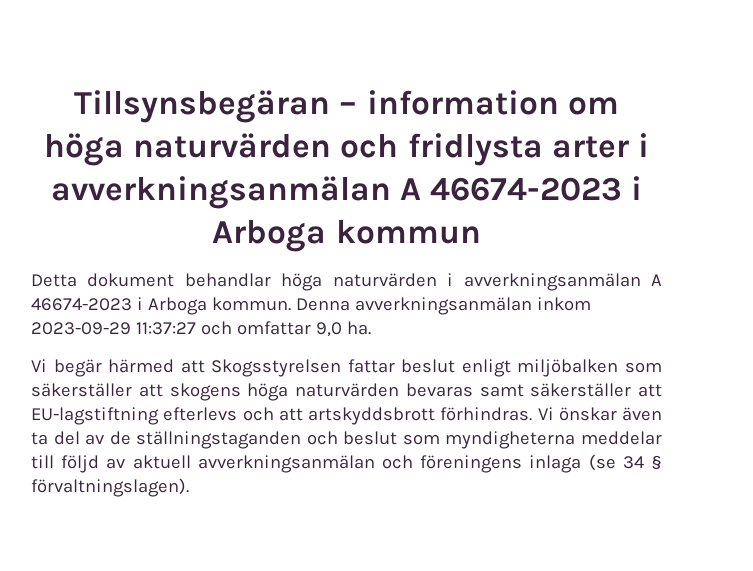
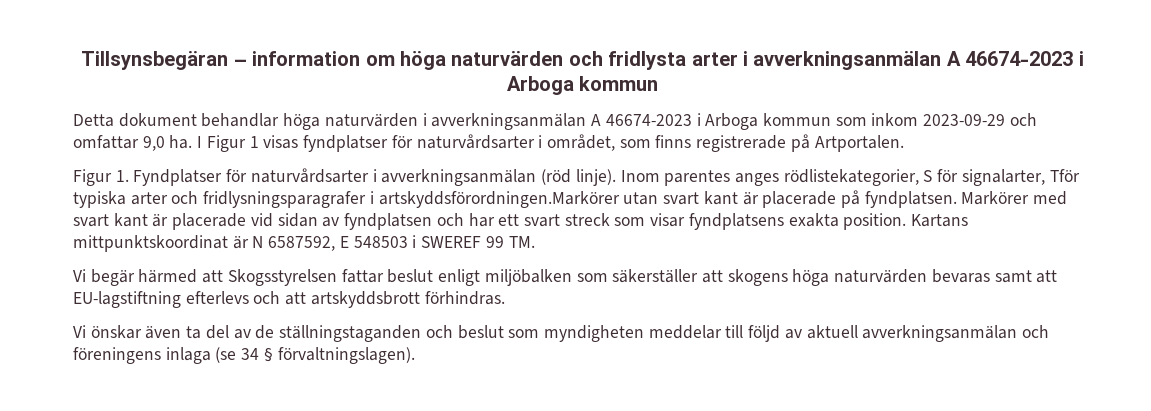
[211,297,532,315] kommun. Denna avverkningsanmälan -> [762,113,867,126] kommun som
[135,322,196,335] 11:37:27 -> (1006, 120) none
(371, 328) none -> [197,134,904,152] [73,168,1080,186] [73,190,1068,208] [73,213,969,230] [73,235,535,252] I Figur 1 visas fyndplatser för naturvårdsarter i området, som finns registrerade på Artportalen. // Figur 1. Fyndplatser för naturvårdsarter i avverkningsanmälan (röd linje). Inom parentes anges rödlistekategorier, S för signalarter, Tför typiska arter och fridlysningsparagrafer i artskyddsförordningen.Markörer utan svart kant är placerade på fyndplatsen. Markörer med svart kant är placerade vid sidan av fyndplatsen och har ett svart streck som visar fyndplatsens exakta position. Kartans mittpunktskoordinat är N 6587592, E 548503 i SWEREF 99 TM.
[530,383,632,397] säkerställer -> (1032, 276) none
(533, 414) none -> (505, 298) //
[445,431,576,449] myndigheterna -> [543,325,644,342] myndigheten

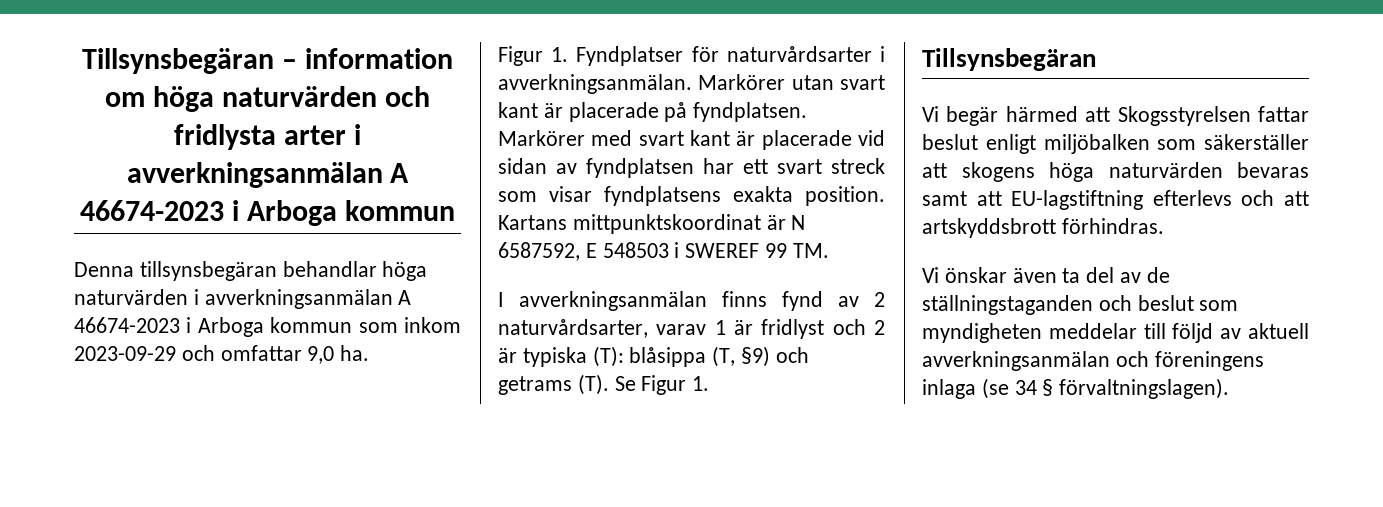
[73,113,197,127] Detta dokument -> [74,261,277,281] Denna tillsynsbegäran
[197,134,904,152] I Figur 1 visas fyndplatser för naturvårdsarter i området, som finns registrerade på Artportalen. -> (370, 353) none
[381,169,1080,186] [73,191,620,208] avverkningsanmälan (röd linje). Inom parentes anges rödlistekategorier, S för signalarter, Tför typiska arter och fridlysningsparagrafer i artskyddsförordningen.Markörer -> [498,74,786,94] avverkningsanmälan. Markörer
[436,213,464,226] och -> (694, 168) none
(535, 242) none -> [498,291,885,311] [498,319,885,339] [498,346,809,367] [498,374,710,395] [922,48,1096,71] // I avverkningsanmälan finns fynd av 2 naturvårdsarter, varav 1 är fridlyst och 2 är typiska (T): blåsippa (T, §9) och getrams (T). Se Figur 1. // Tillsynsbegäran

